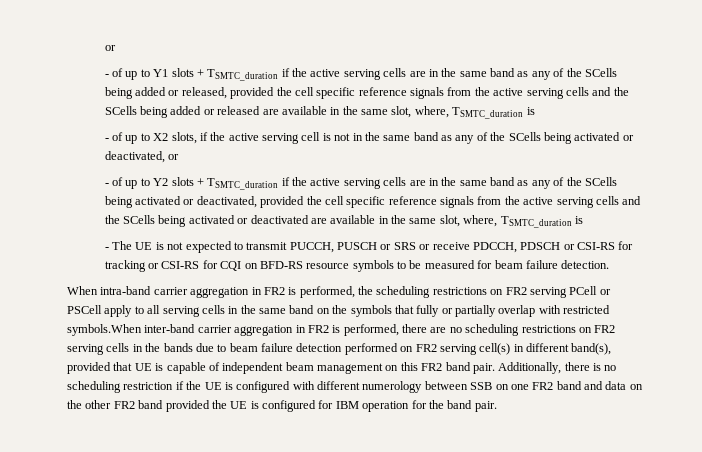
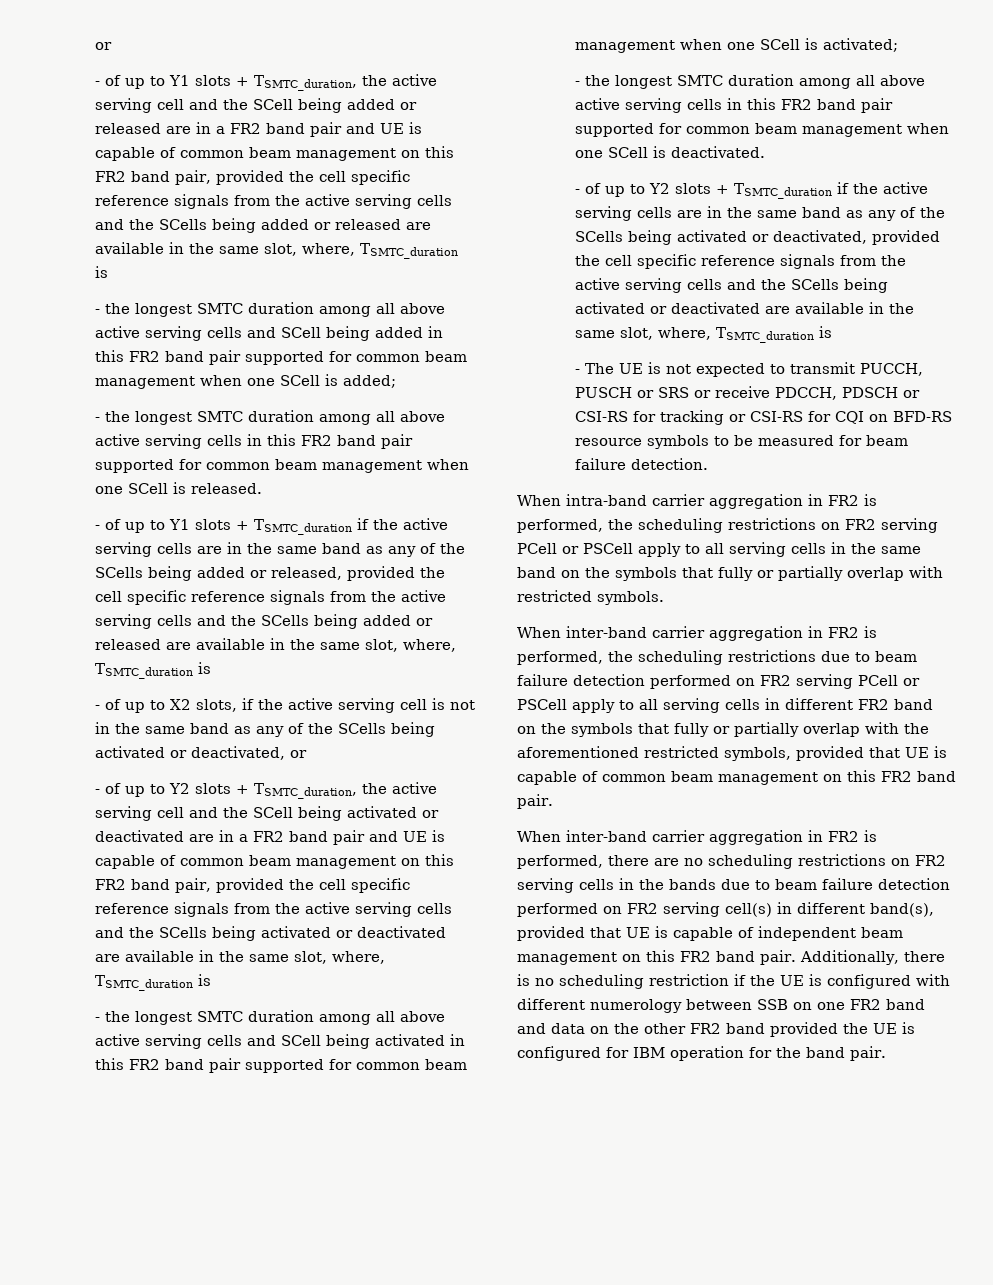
[104,45,116,51] or -> [95,42,113,50] [95,74,438,91] [95,98,418,113] [95,122,423,137] [95,146,455,161] [95,170,411,185] [95,194,453,209] [95,218,432,233] [95,242,459,259] [95,266,109,278] [95,302,446,317] [95,326,444,341] [95,350,468,365] [95,374,397,389] [95,410,446,425] [95,434,414,449] [95,459,470,473] [95,482,263,494] or // - of up to Y1 slots + TSMTC_duration, the active serving cell and the SCell being added or released are in a FR2 band pair and UE is capable of common beam management on this FR2 band pair, provided the cell specific reference signals from the active serving cells and the SCells being added or released are available in the same slot, where, TSMTC_duration is // - the longest SMTC duration among all above active serving cells and SCell being added in this FR2 band pair supported for common beam management when one SCell is added; // - the longest SMTC duration among all above active serving cells in this FR2 band pair supported for common beam management when one SCell is released.
(180, 157) none -> [95,782,438,799] [95,806,440,821] [95,830,446,845] [95,854,455,869] [95,878,411,893] [95,902,453,917] [95,926,447,941] [95,950,386,964] [95,974,212,991] [95,1010,446,1025] [95,1034,466,1049] [95,1058,468,1073] [575,38,899,53] [575,74,926,89] [575,98,894,113] [575,123,950,137] [575,146,766,158] // - of up to Y2 slots + TSMTC_duration, the active serving cell and the SCell being activated or deactivated are in a FR2 band pair and UE is capable of common beam management on this FR2 band pair, provided the cell specific reference signals from the active serving cells and the SCells being activated or deactivated are available in the same slot, where, TSMTC_duration is // - the longest SMTC duration among all above active serving cells and SCell being activated in this FR2 band pair supported for common beam management when one SCell is activated; // - the longest SMTC duration among all above active serving cells in this FR2 band pair supported for common beam management when one SCell is deactivated.
[67,324,142,336] symbols.When -> [597,591,664,605] [517,626,877,641] [517,650,917,665] [517,674,920,689] [517,698,933,713] [517,722,929,737] [517,746,947,761] [517,770,956,785] [517,794,553,809] [517,831,561,842] symbols. // When inter-band carrier aggregation in FR2 is performed, the scheduling restrictions due to beam failure detection performed on FR2 serving PCell or PSCell apply to all serving cells in different FR2 band on the symbols that fully or partially overlap with the aforementioned restricted symbols, provided that UE is capable of common beam management on this FR2 band pair. // When

